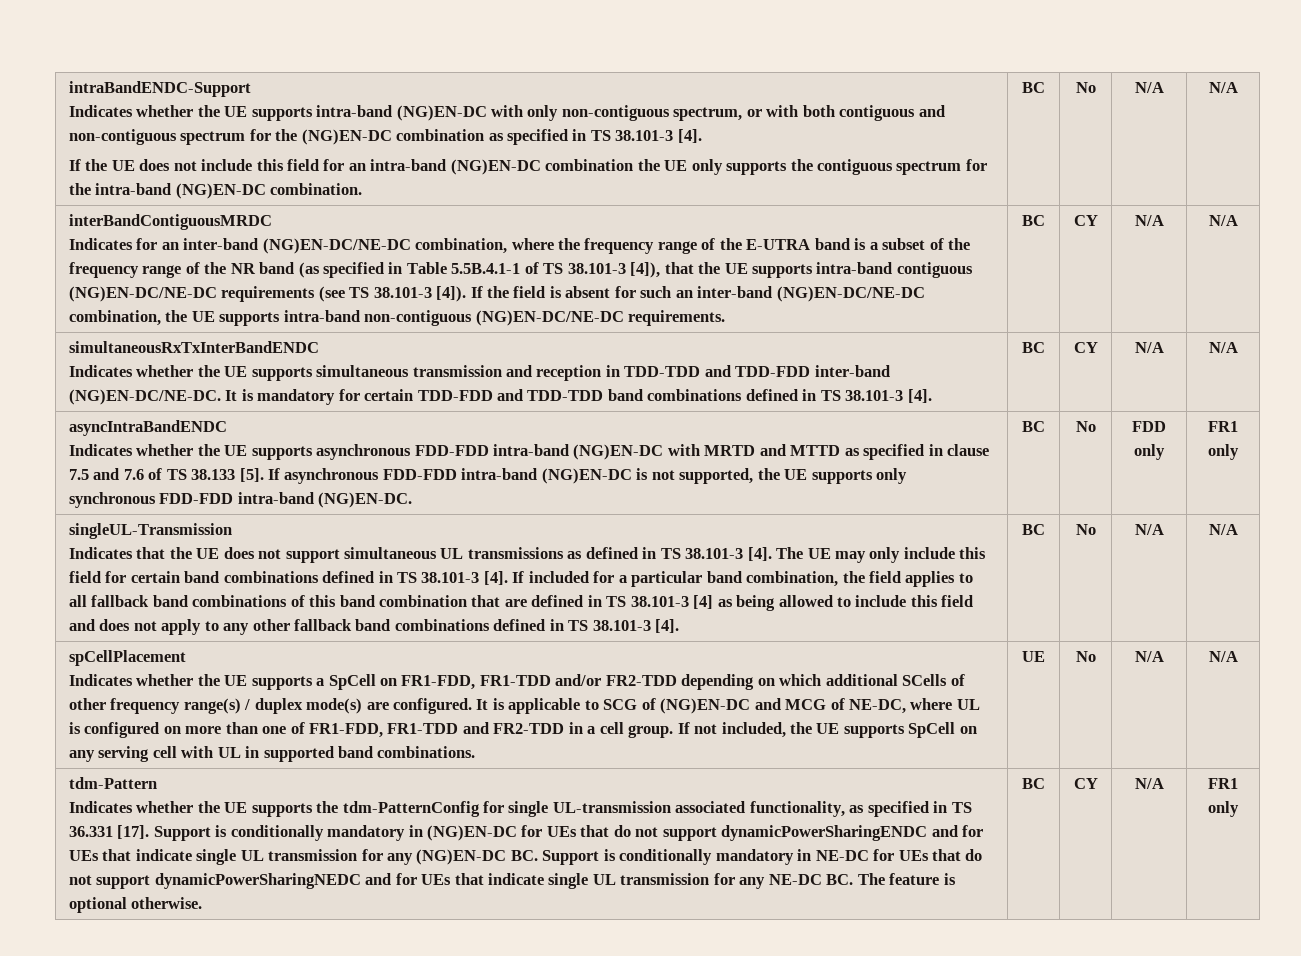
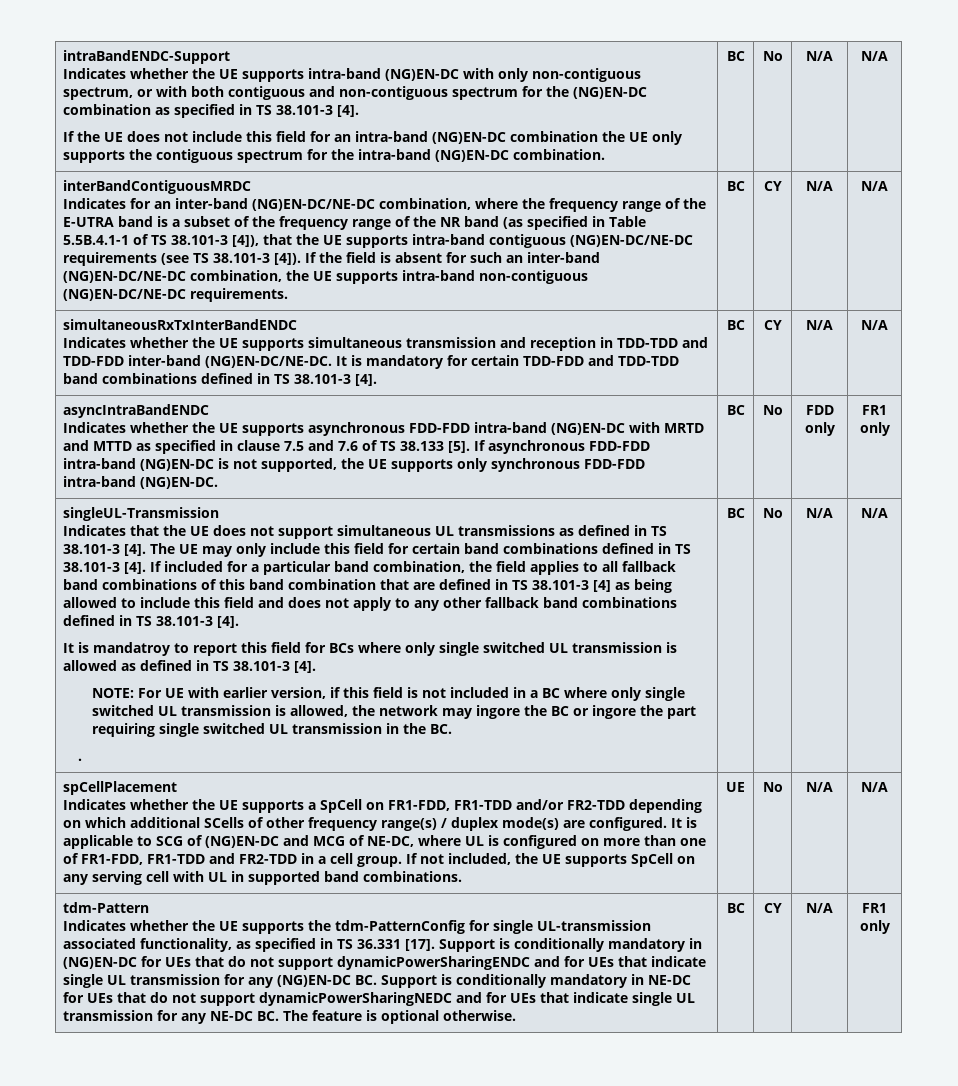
(680, 626) none -> [63,642,678,656] [63,660,317,673] [92,687,686,701] [92,705,697,719] [92,723,453,737] [77,758,82,761] // It is mandatroy to report this field for BCs where only single switched UL transmission is allowed as defined in TS 38.101-3 [4]. // NOTE: For UE with earlier version, if this field is not included in a BC where only single switched UL transmission is allowed, the network may ingore the BC or ingore the part requiring single switched UL transmission in the BC. // .

